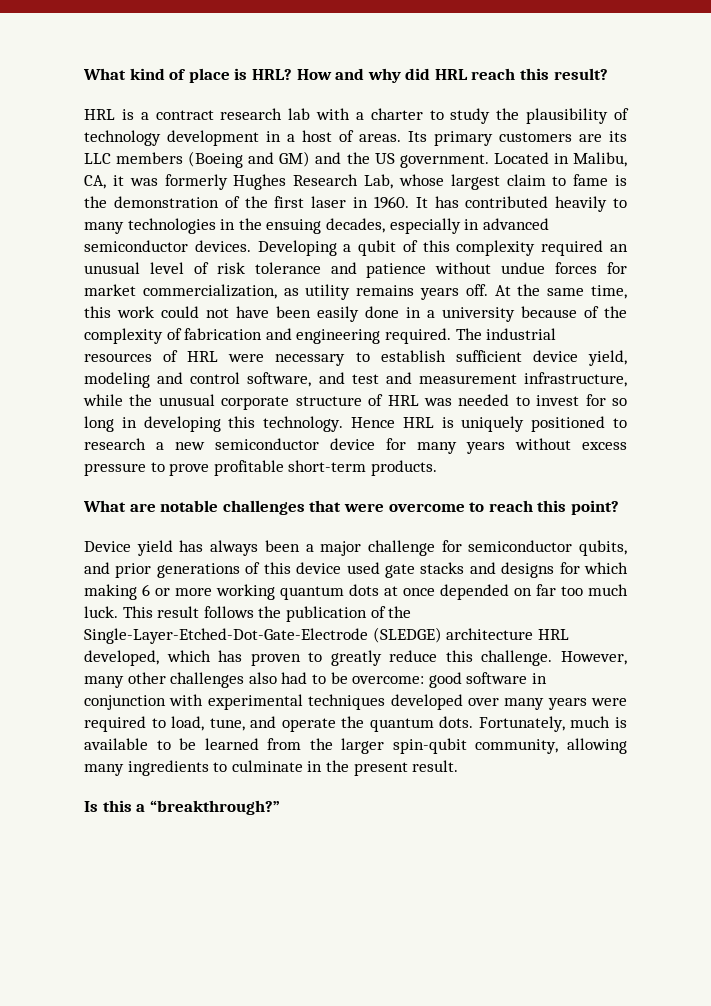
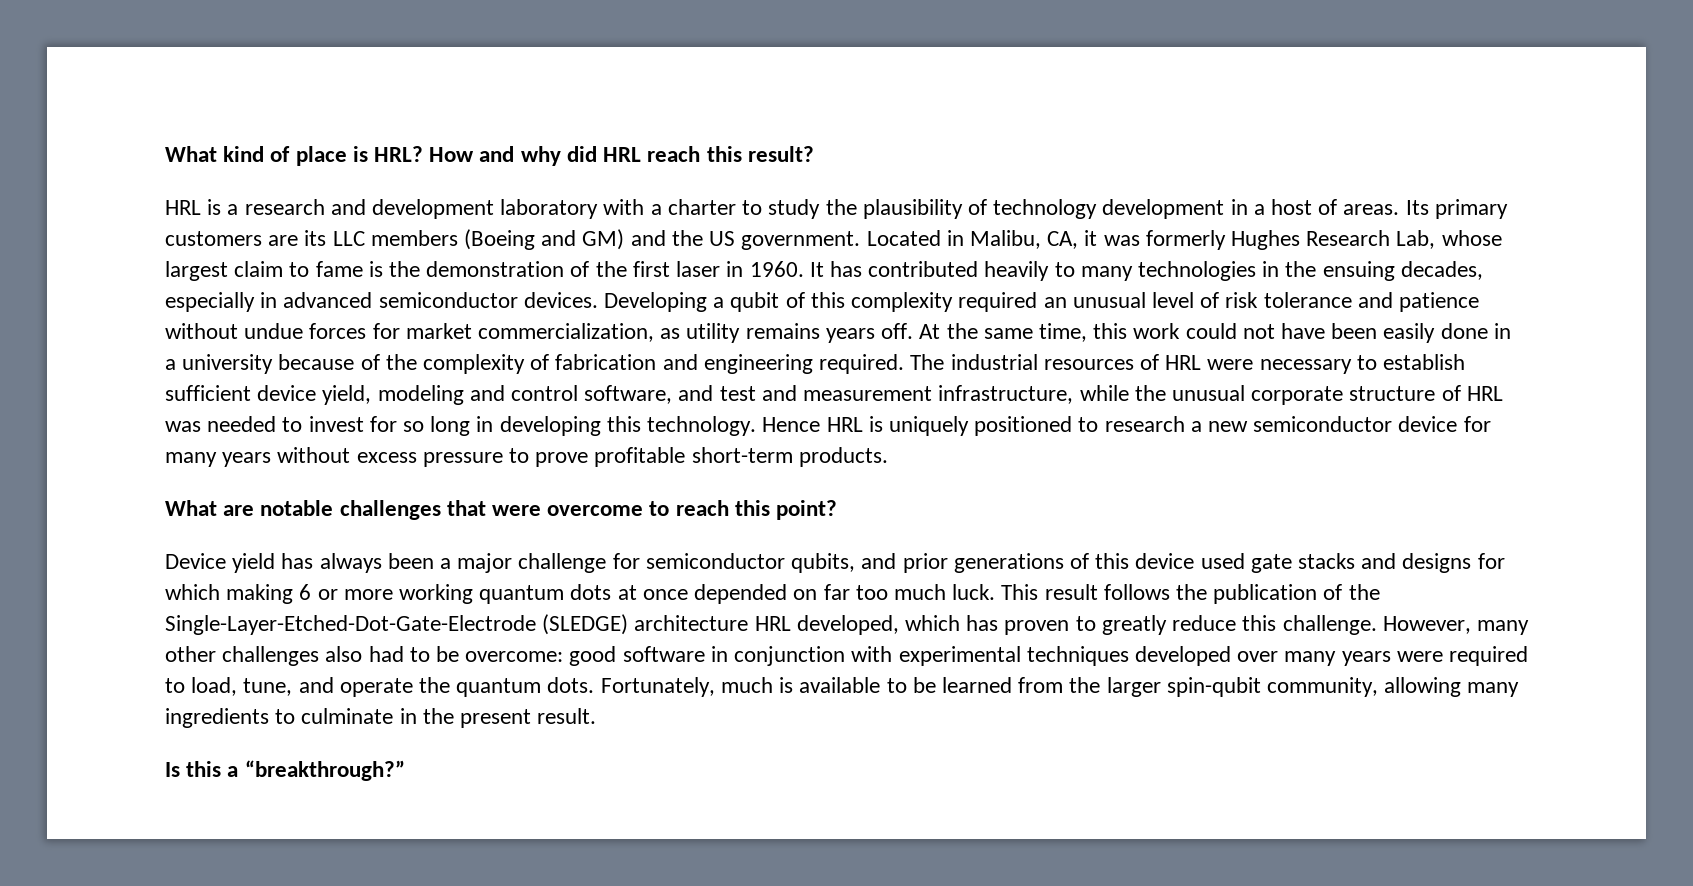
[155,108,311,120] contract research lab -> [244,199,599,219] research and development laboratory

